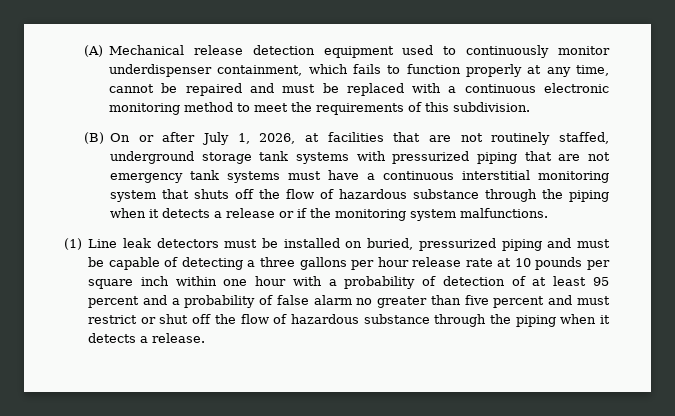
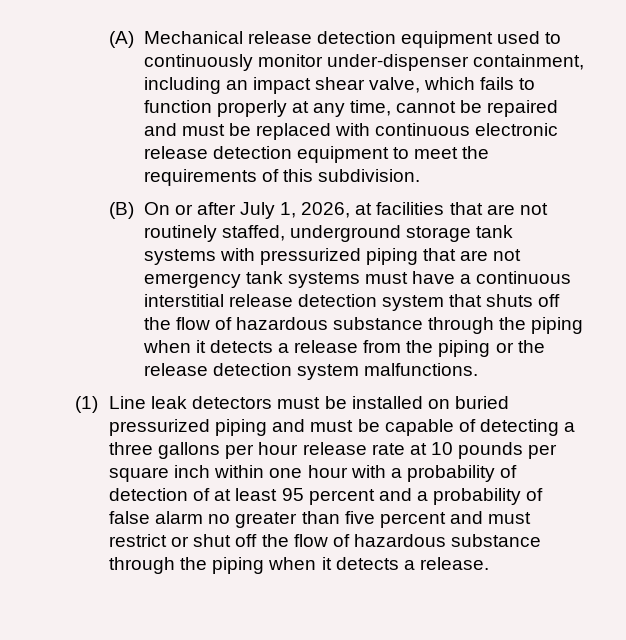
[108,64,303,77] underdispenser containment, -> [326,54,584,71] [143,77,421,94] under-dispenser containment, including an impact shear valve,
[448,86,457,93] a -> (371, 129) none
[108,102,233,115] monitoring method -> [143,146,389,163] release detection equipment
[538,171,609,183] monitoring -> [228,294,377,307] release detection
[278,208,406,221] or if the monitoring -> [363,340,545,357] [143,363,292,376] from the piping or the release detection
[367,238,414,250] buried, -> [454,396,509,409] buried

